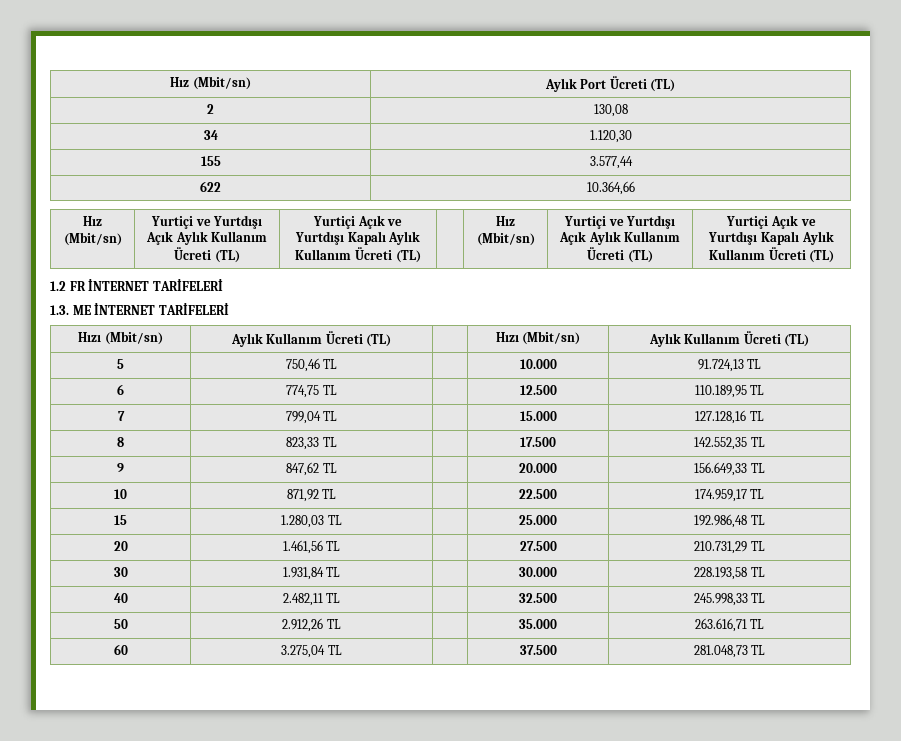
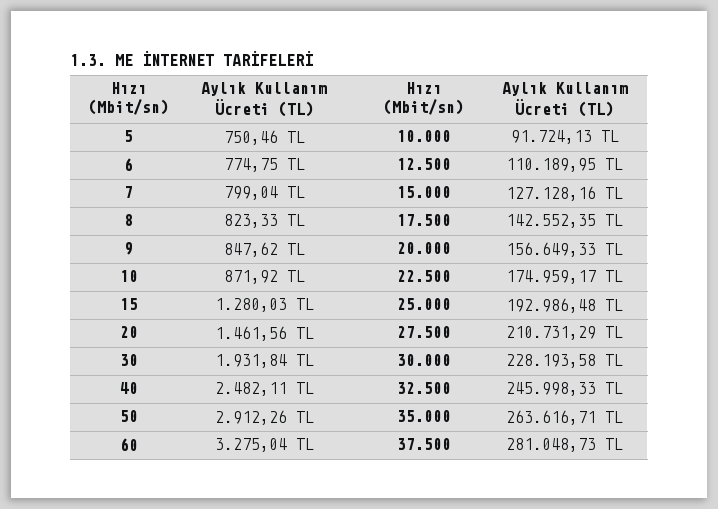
[170,76,251,90] [544,76,676,92] [207,104,214,114] [593,104,628,117] [203,130,218,140] [589,130,632,143] [200,156,221,166] [589,156,633,169] [200,181,221,192] [586,181,635,195] [83,216,102,226] [63,232,122,246] [150,215,263,229] [145,231,268,245] [174,247,240,263] [312,215,403,229] [294,231,421,245] [295,247,421,263] [496,216,515,226] [476,232,535,246] [563,215,676,229] [558,231,681,245] [587,247,653,263] [726,215,816,229] [708,231,834,245] [708,247,835,263] [50,278,223,291] Hız (Mbit/sn) | Aylık Port Ücreti (TL) // 2 | 130,08 // 34 | 1.120,30 // 155 | 3.577,44 // 622 | 10.364,66 // Hız (Mbit/sn) | Yurtiçi ve Yurtdışı Açık Aylık Kullanım Ücreti (TL) | Yurtiçi Açık ve Yurtdışı Kapalı Aylık Kullanım Ücreti (TL) | | Hız (Mbit/sn) | Yurtiçi ve Yurtdışı Açık Aylık Kullanım Ücreti (TL) | Yurtiçi Açık ve Yurtdışı Kapalı Aylık Kullanım Ücreti (TL) // 1.2 FR İNTERNET TARİFELERİ // -> (70, 60) none

